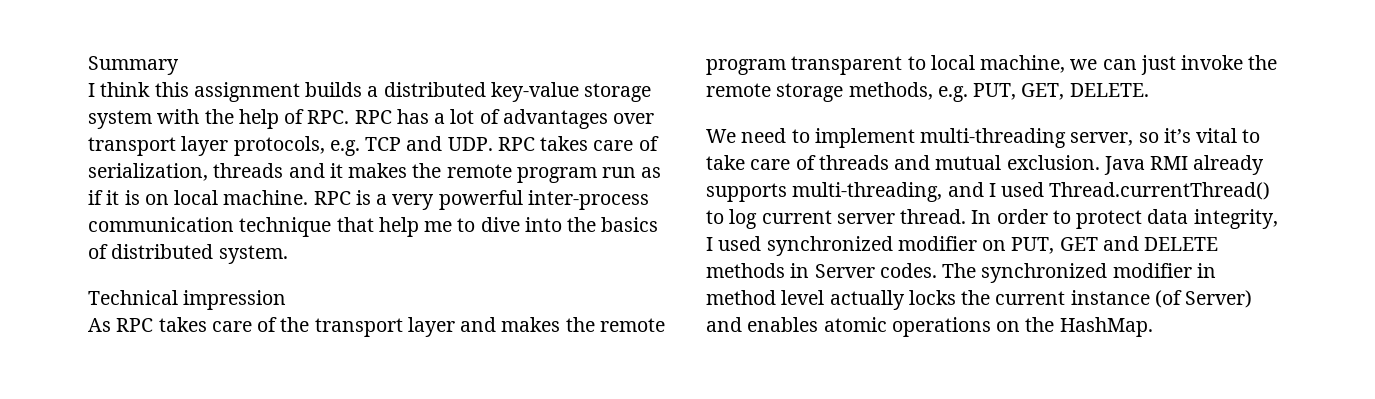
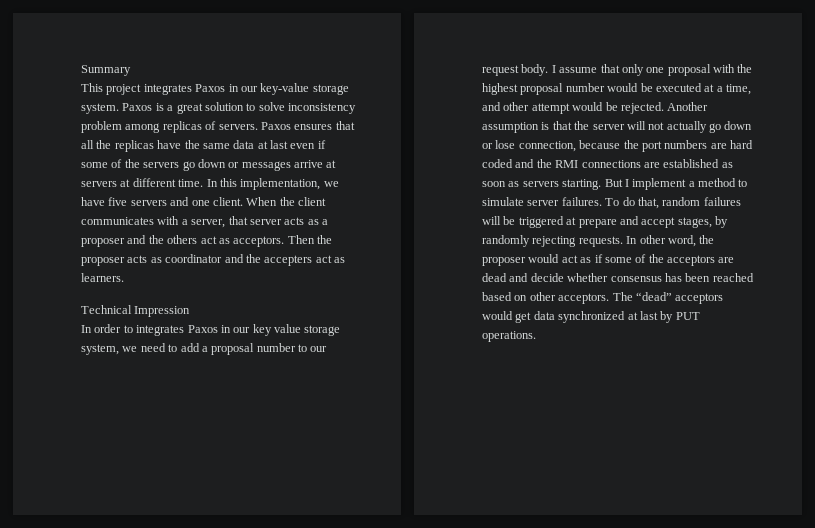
[88,82,652,102] [88,109,655,129] [88,136,659,156] [88,163,662,183] [88,190,649,210] [88,217,659,237] [88,244,288,264] [88,290,287,310] [88,317,665,337] [706,55,1278,75] [706,82,1149,102] [706,128,1261,148] [706,155,1265,175] [706,182,1271,202] [706,209,1278,229] [706,236,1219,256] [706,263,1216,283] [706,290,1253,310] [706,317,1153,337] I think this assignment builds a distributed key-value storage system with the help of RPC. RPC has a lot of advantages over transport layer protocols, e.g. TCP and UDP. RPC takes care of serialization, threads and it makes the remote program run as if it is on local machine. RPC is a very powerful inter-process communication technique that help me to dive into the basics of distributed system. // Technical impression // As RPC takes care of the transport layer and makes the remote program transparent to local machine, we can just invoke the remote storage methods, e.g. PUT, GET, DELETE. // We need to implement multi-threading server, so it’s vital to take care of threads and mutual exclusion. Java RMI already supports multi-threading, and I used Thread.currentThread() to log current server thread. In order to protect data integrity, I used synchronized modifier on PUT, GET and DELETE methods in Server codes. The synchronized modifier in method level actually locks the current instance (of Server) and enables atomic operations on the HashMap. -> [81,83,349,95] [81,102,356,114] [81,121,355,133] [81,140,326,152] [81,159,337,171] [81,178,339,190] [81,197,326,206] [81,216,328,228] [81,235,332,247] [81,254,345,266] [81,273,124,282] [81,305,191,317] [81,324,341,336] [81,343,328,355] [482,64,753,76] [482,83,751,95] [482,102,709,114] [482,121,753,133] [482,140,753,152] [482,159,733,168] [482,178,748,190] [482,197,741,209] [482,216,728,228] [482,235,715,247] [482,254,735,266] [482,273,754,282] [482,292,724,304] [482,311,700,323] [482,331,536,342] This project integrates Paxos in our key-value storage system. Paxos is a great solution to solve inconsistency problem among replicas of servers. Paxos ensures that all the replicas have the same data at last even if some of the servers go down or messages arrive at servers at different time. In this implementation, we have five servers and one client. When the client communicates with a server, that server acts as a proposer and the others act as acceptors. Then the proposer acts as coordinator and the accepters act as learners. // Technical Impression // In order to integrates Paxos in our key value storage system, we need to add a proposal number to our request body. I assume that only one proposal with the highest proposal number would be executed at a time, and other attempt would be rejected. Another assumption is that the server will not actually go down or lose connection, because the port numbers are hard coded and the RMI connections are established as soon as servers starting. But I implement a method to simulate server failures. To do that, random failures will be triggered at prepare and accept stages, by randomly rejecting requests. In other word, the proposer would act as if some of the acceptors are dead and decide whether consensus has been reached based on other acceptors. The “dead” acceptors would get data synchronized at last by PUT operations.

